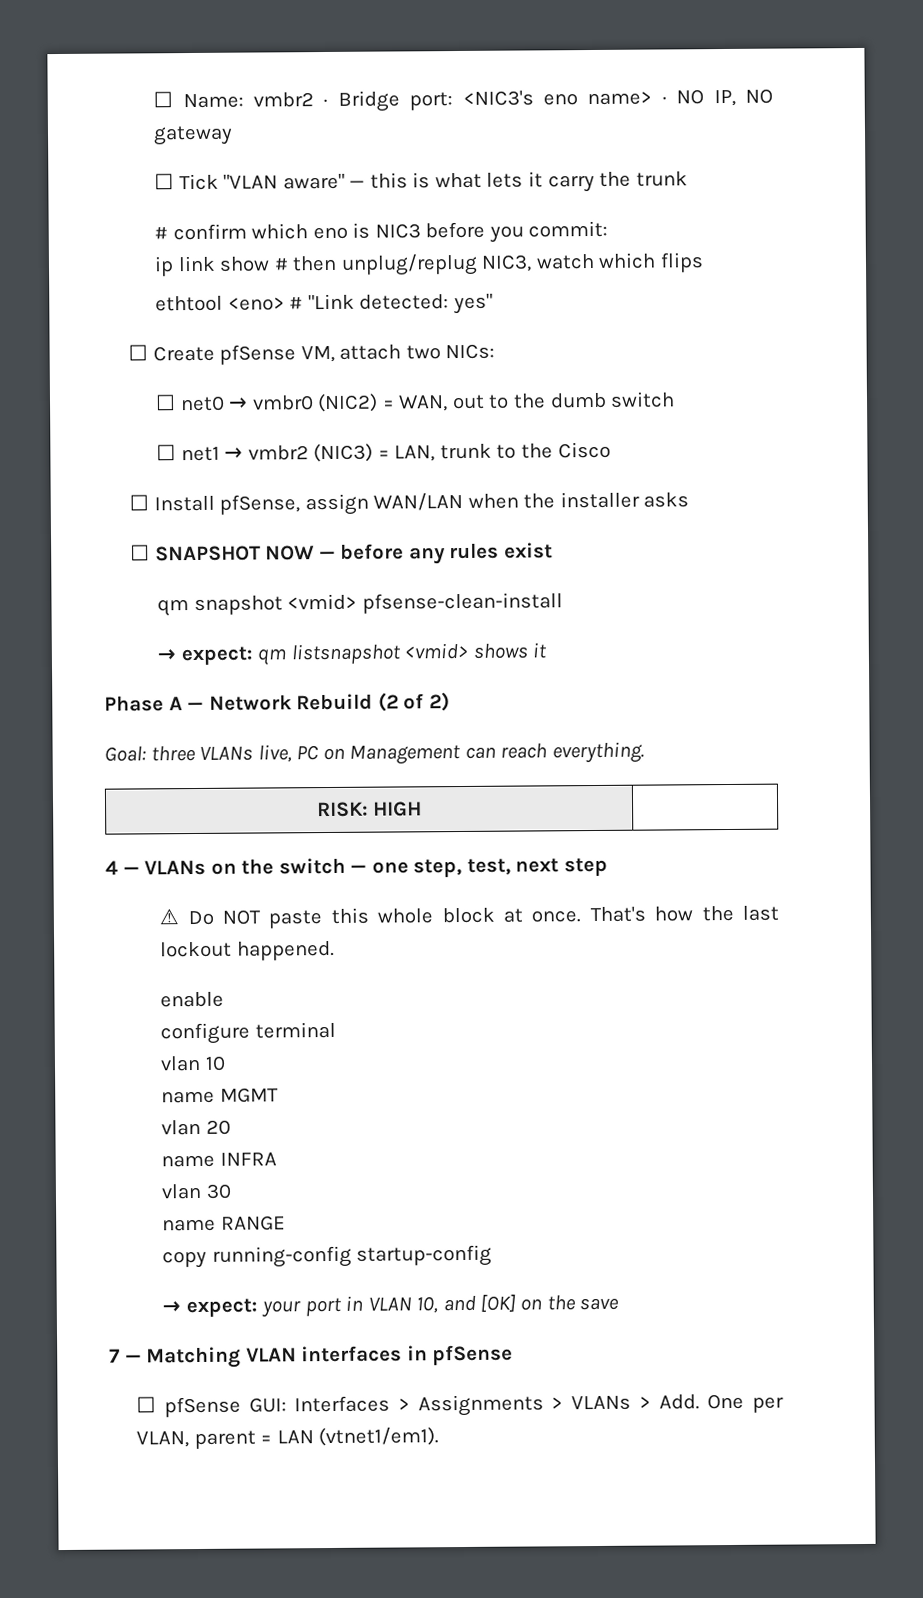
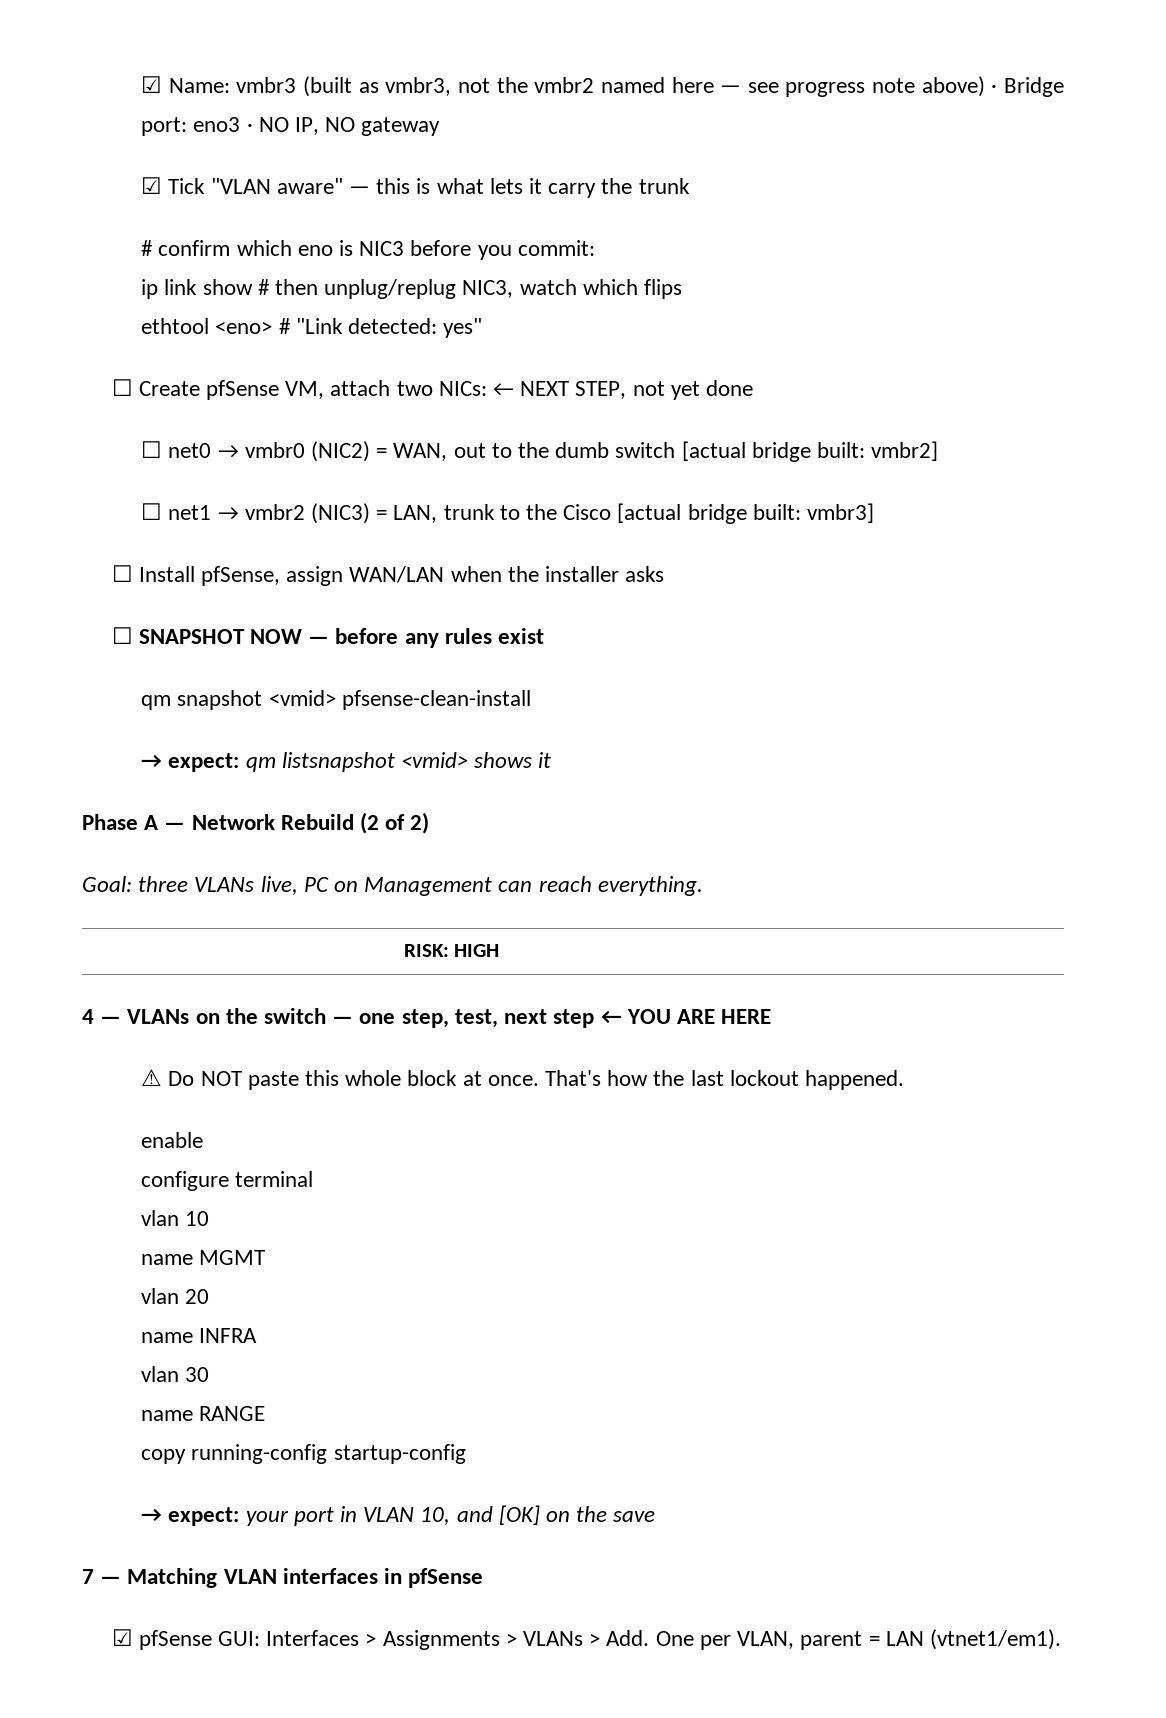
[153,90,653,112] ☐ Name: vmbr2 · Bridge port: <NIC3's eno name> -> [141,76,1064,97] [141,117,241,136] ☑ Name: vmbr3 (built as vmbr3, not the vmbr2 named here — see progress note above) · Bridge port: eno3
[154,173,175,190] ☐ -> [141,177,163,194] ☑
(496, 351) none -> [493,380,754,400] ← NEXT STEP, not yet done
(676, 399) none -> [681,441,939,462] [actual bridge built: vmbr2]
(611, 450) none -> [617,503,875,524] [actual bridge built: vmbr3]
(608, 867) none -> [600,1009,772,1024] ← YOU ARE HERE
[136,1396,157,1413] ☐ -> [111,1629,133,1646] ☑

